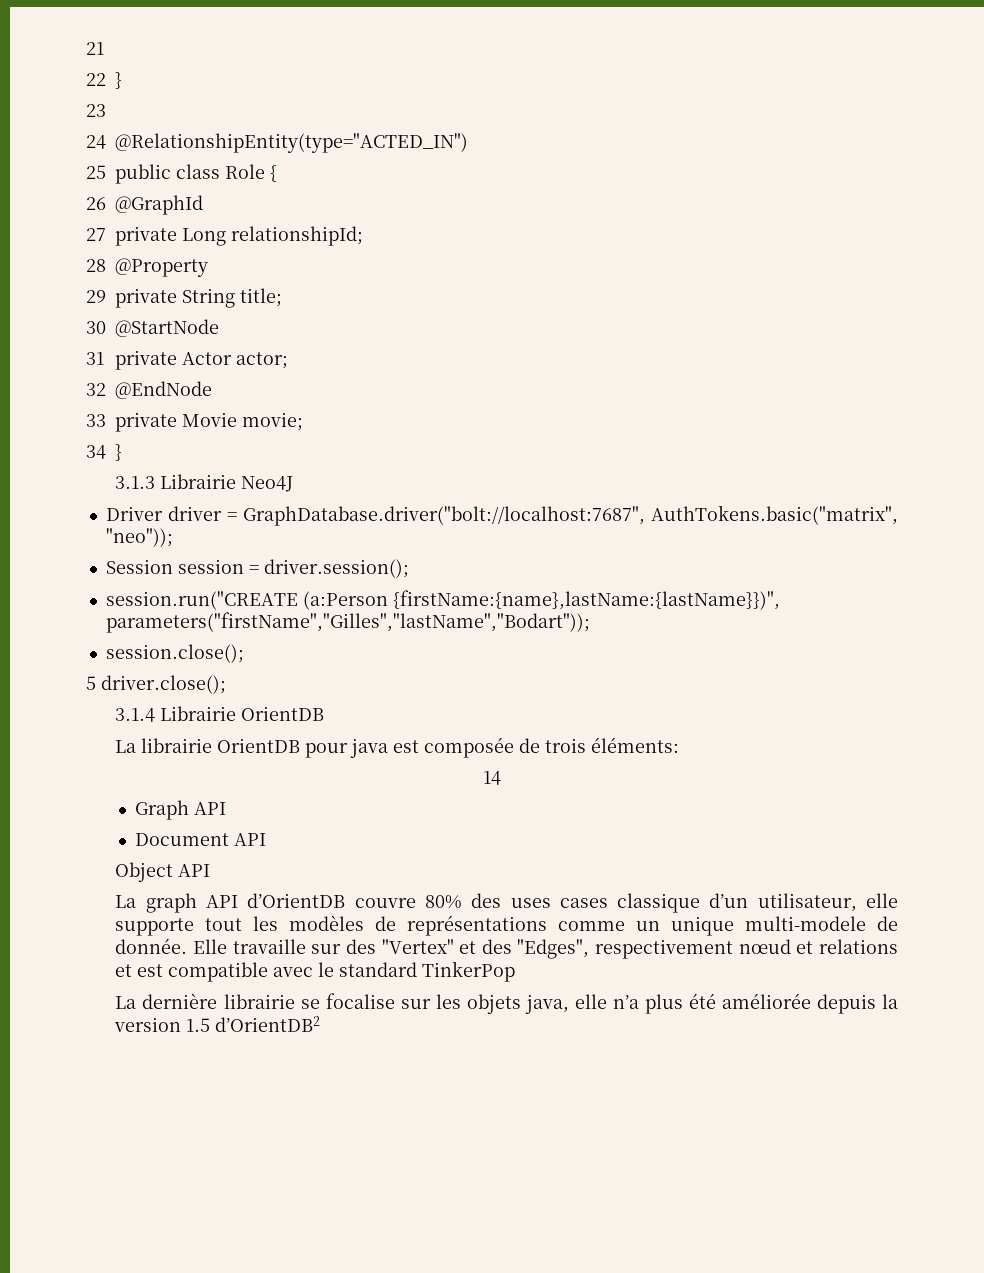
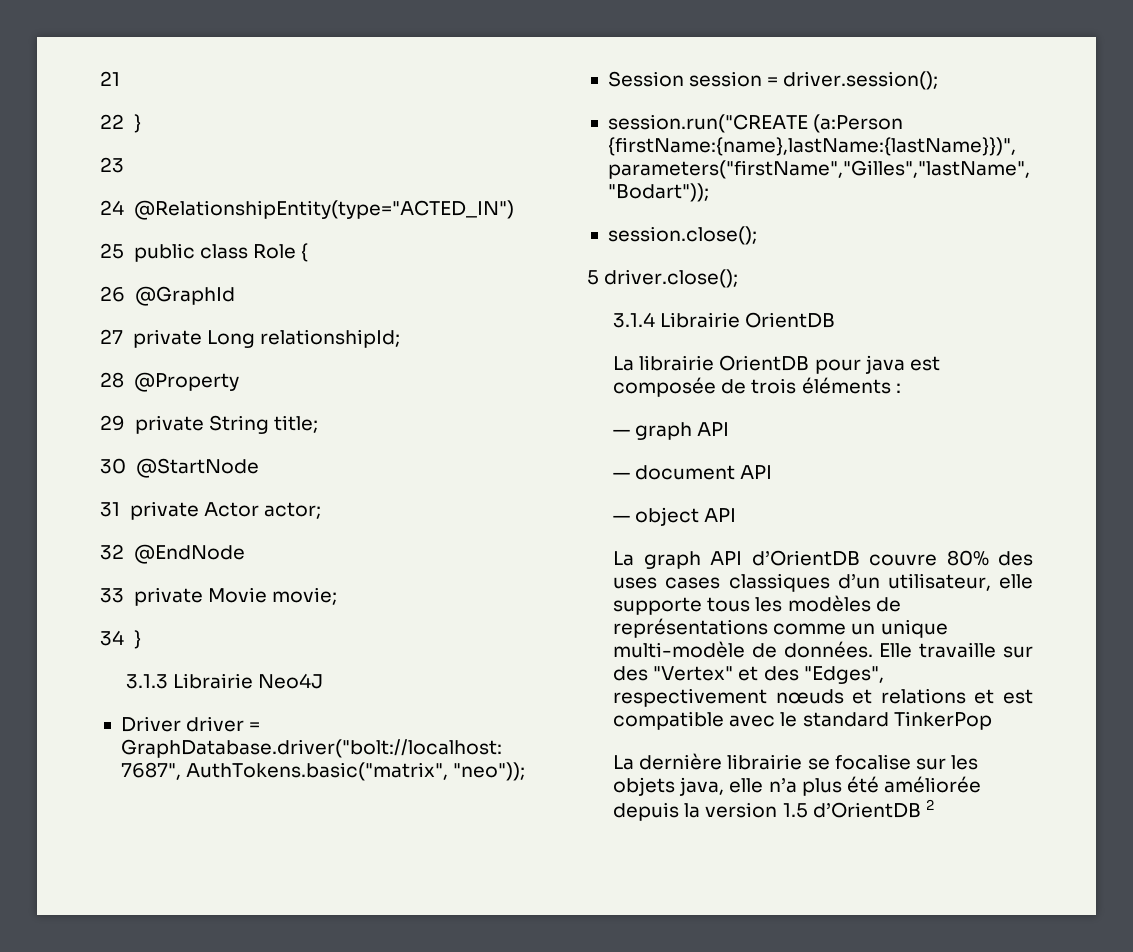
[591,737,680,753] [483,771,501,785] [135,800,227,820] [135,833,267,846] [115,862,174,882] éléments: // 14 // Graph API // Document API // Object -> [801,377,901,394] [613,422,730,440] [613,465,773,480] [613,507,700,526] éléments : // — graph API // — document API // — object
[617,893,701,913] classique -> [728,573,830,592] classiques
[205,918,243,931] tout -> [707,597,751,612] tous
[745,916,898,931] [115,938,188,954] multi-modele de donnée. -> [613,641,873,658] multi-modèle de données.
[738,939,791,954] nœud -> [775,689,844,704] nœuds
[215,1016,321,1032] d’OrientDB2 -> [812,799,934,818] d’OrientDB 2

